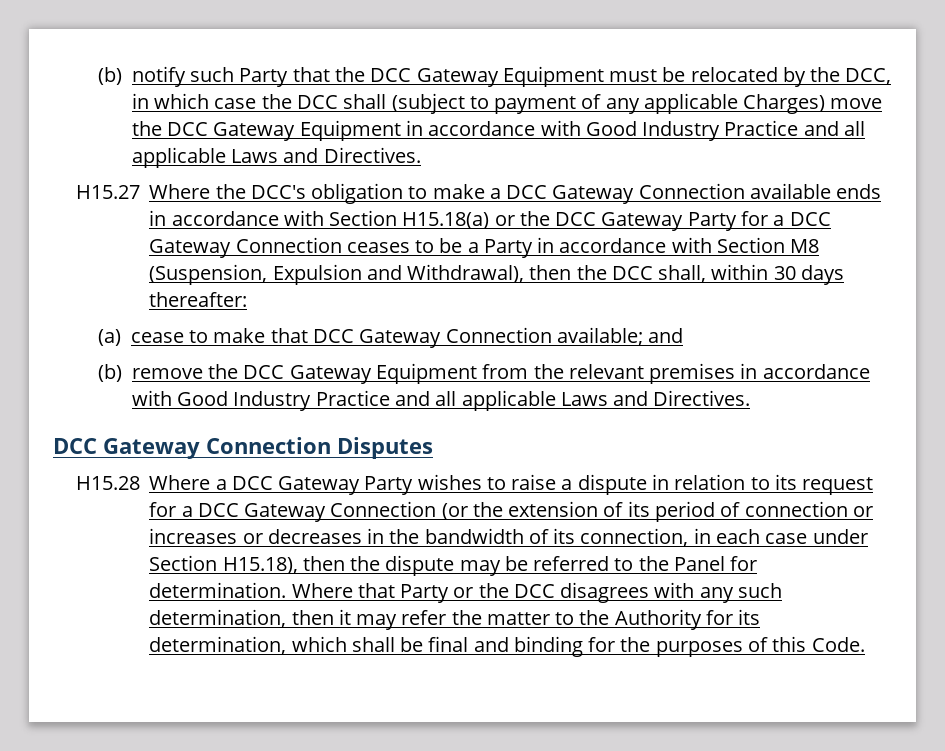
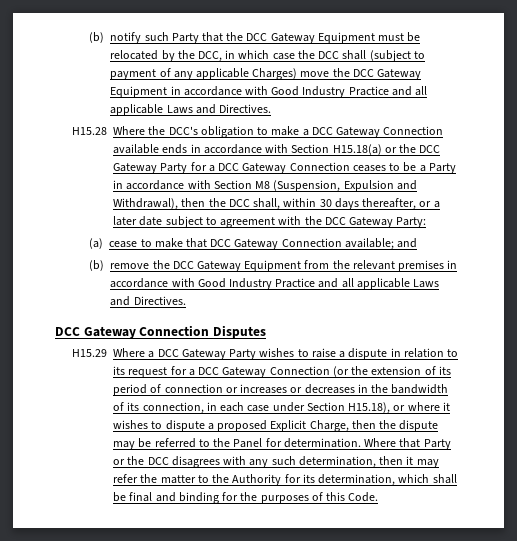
[75,185,140,199] H15.27 -> [72,127,108,135] H15.28
[149,292,248,307] thereafter: -> [362,198,440,210] [113,216,427,228] thereafter, or a later date subject to agreement with the DCC Gateway Party:
[75,476,140,490] H15.28 -> [72,349,108,357] H15.29
(298, 565) none -> [393,402,450,411] [113,420,349,432] or where it wishes to dispute a proposed Explicit Charge,

